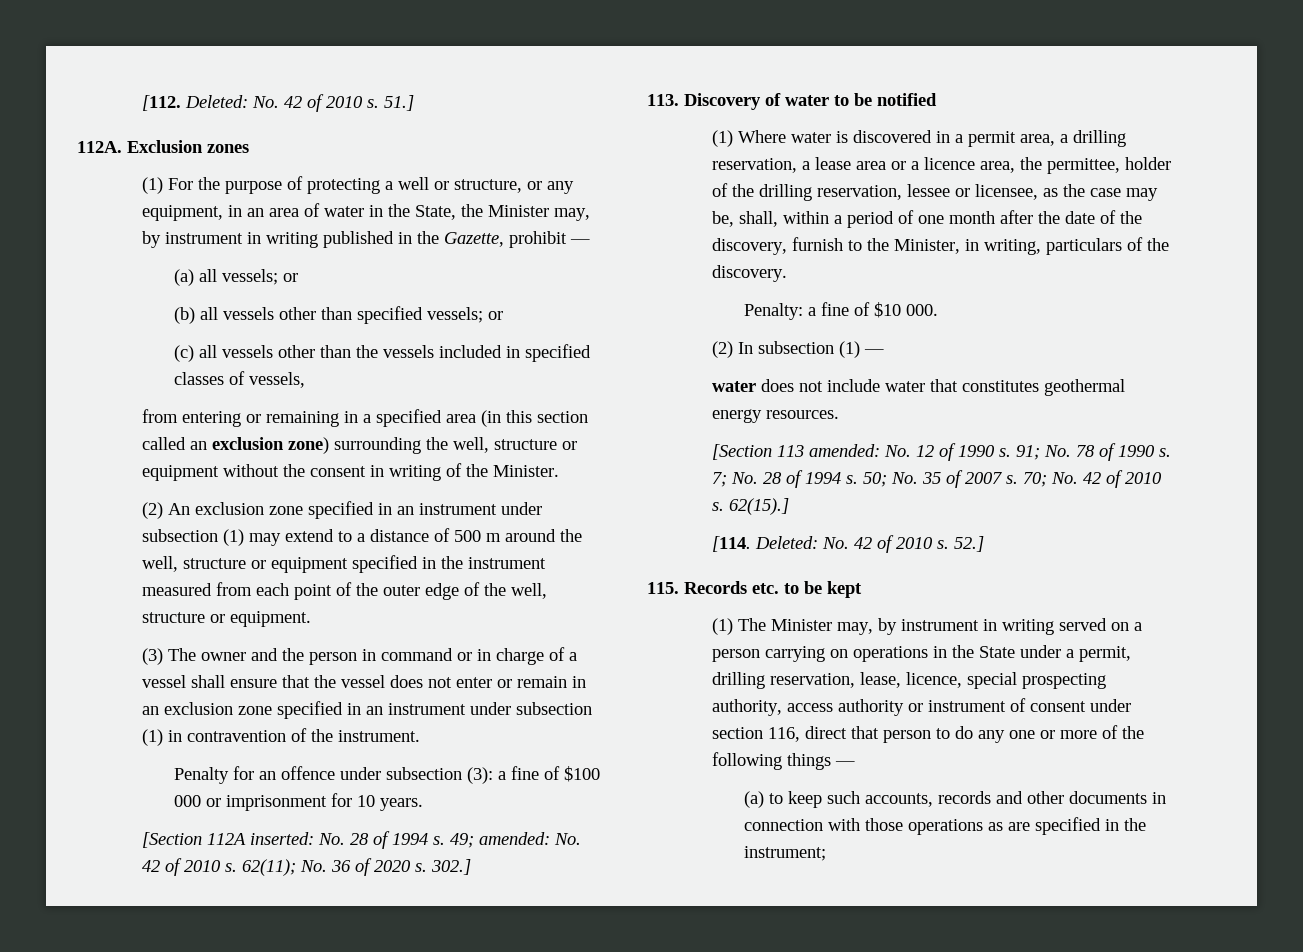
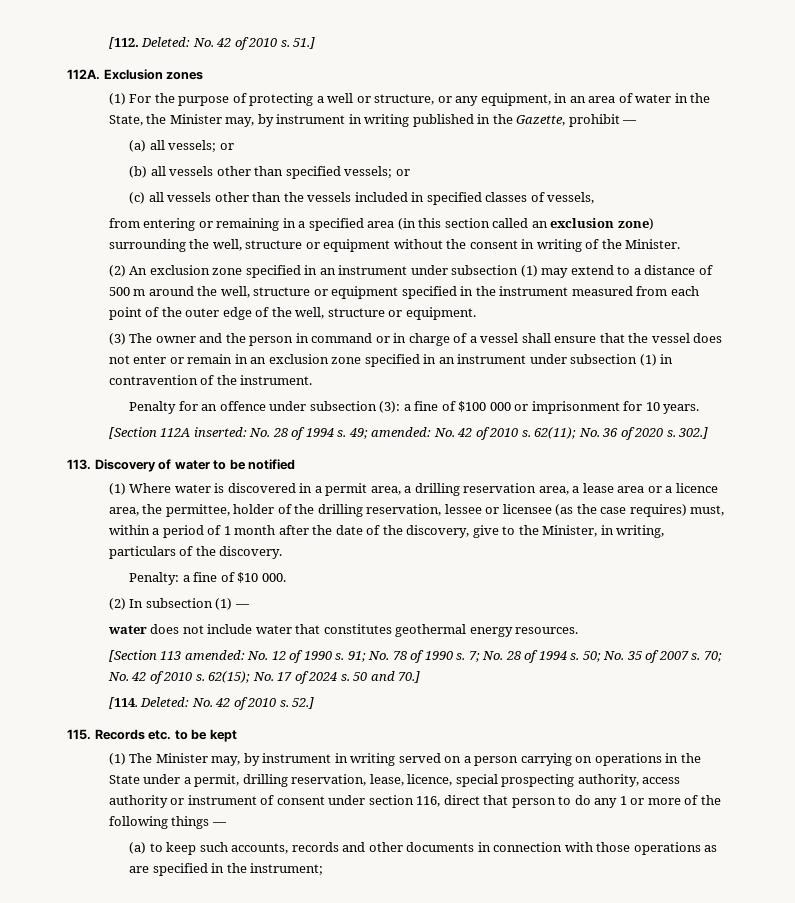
[711,158,797,173] reservation, -> [463,483,569,495] reservation area,
[974,184,1158,201] [711,211,778,227] licensee, as the case may be, shall, -> [502,504,725,517] licensee (as the case requires) must,
[917,215,944,224] one -> [223,526,231,535] 1
[791,237,843,251] furnish -> [472,525,499,538] give
[728,498,789,515] 62(15).] -> [208,671,421,684] 62(15); No. 17 of 2024 s. 50 and 70.]
[1008,730,1035,739] one -> [619,796,627,805] 1

